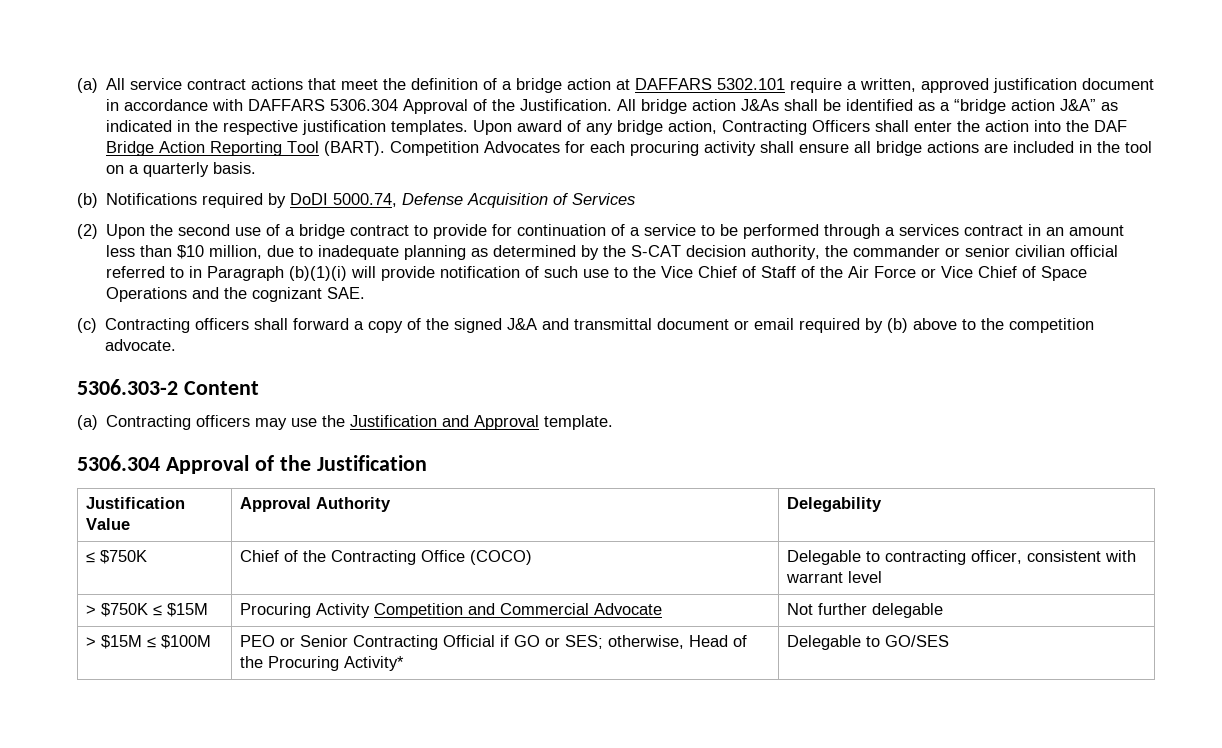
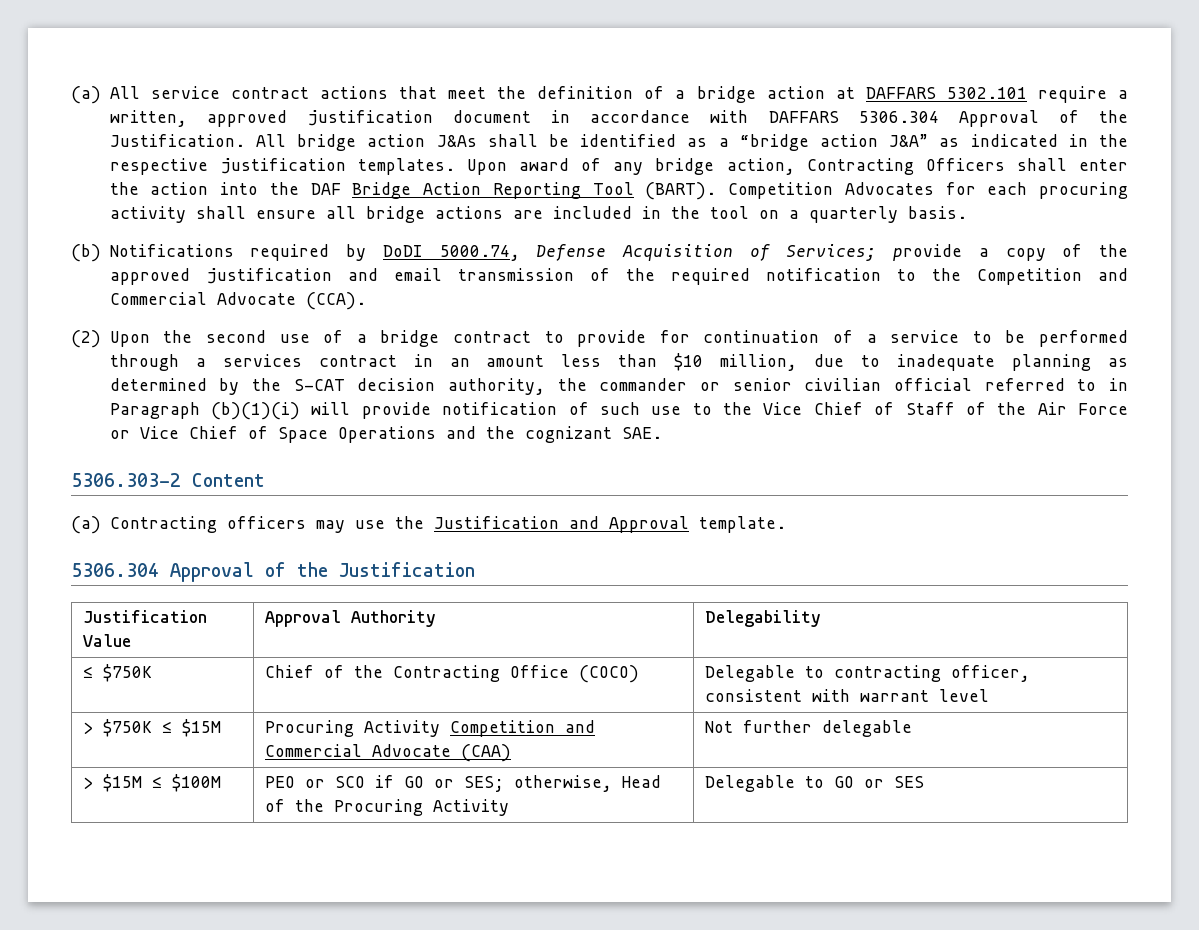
[572,193,636,205] Services -> [786,244,1128,261] [109,268,1129,285] [109,292,366,310] Services; provide a copy of the approved justification and email transmission of the required notification to the Competition and Commercial Advocate (CCA).
[77,318,1095,333] [105,339,177,351] // (c) Contracting officers shall forward a copy of the signed J&A and transmittal document or email required by (b) above to the competition advocate. -> (662, 433) none
(663, 609) none -> [461,744,512,762] (CAA)
[300,635,496,650] Senior Contracting Official -> [335,776,366,788] SCO
[344,656,405,671] [787,635,950,650] Activity* | Delegable to GO/SES -> [433,799,510,816] [705,775,925,792] Activity | Delegable to GO or SES

